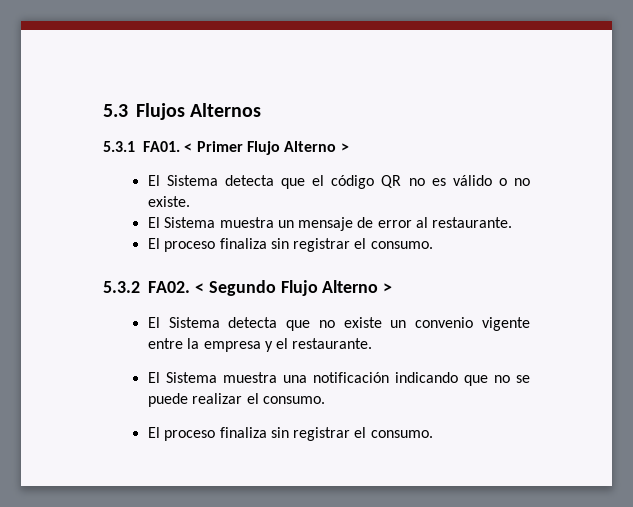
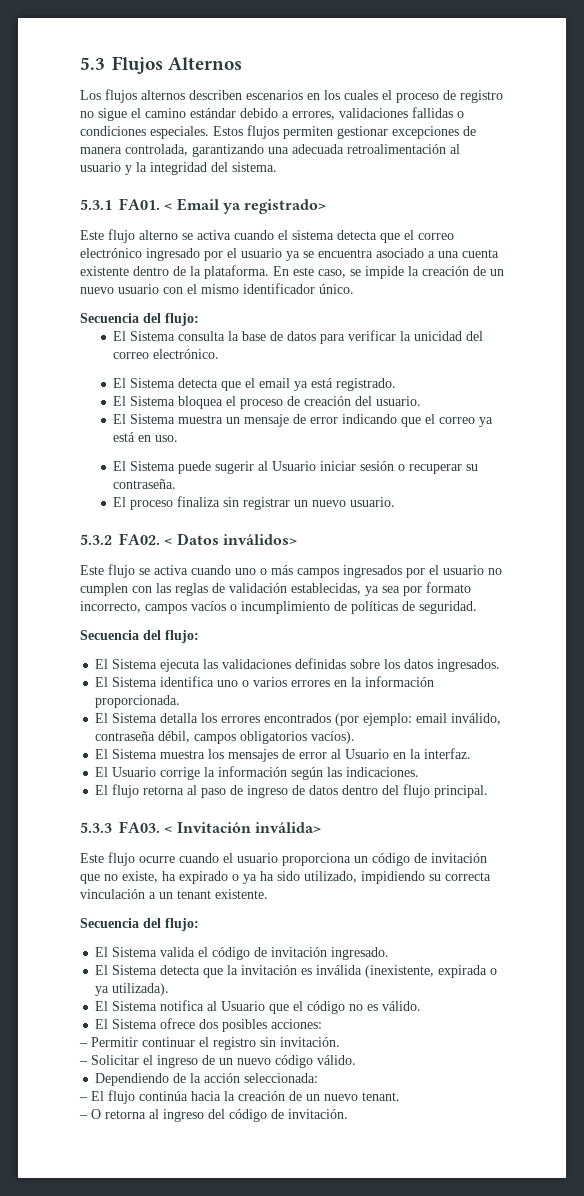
[103,141,349,155] 5.3.1 FA01. < Primer Flujo Alterno > -> [80,89,503,103] [80,107,464,121] [80,125,476,139] [80,144,460,157] [80,162,277,175] [80,198,327,214] [80,229,454,243] [80,248,499,261] [80,265,504,279] [80,283,354,294] [80,313,199,326] [113,330,484,344] [113,349,220,359] Los flujos alternos describen escenarios en los cuales el proceso de registro no sigue el camino estándar debido a errores, validaciones fallidas o condiciones especiales. Estos flujos permiten gestionar excepciones de manera controlada, garantizando una adecuada retroalimentación al usuario y la integridad del sistema. // 5.3.1 FA01. < Email ya registrado> // Este flujo alterno se activa cuando el sistema detecta que el correo electrónico ingresado por el usuario ya se encuentra asociado a una cuenta existente dentro de la plataforma. En este caso, se impide la creación de un nuevo usuario con el mismo identificador único. // Secuencia del flujo: // El Sistema consulta la base de datos para verificar la unicidad del correo electrónico.
[331,175,530,189] [147,196,190,207] código QR no es válido o no existe. -> [259,378,397,391] [113,396,422,409] email ya está registrado. // El Sistema bloquea el proceso de creación del usuario.
[416,217,513,228] [147,238,433,252] al restaurante. // El proceso finaliza sin registrar el consumo. -> [342,414,494,427] [113,432,179,442] [113,461,479,474] [113,479,177,489] [113,496,396,510] indicando que el correo ya está en uso. // El Sistema puede sugerir al Usuario iniciar sesión o recuperar su contraseña. // El proceso finaliza sin registrar un nuevo usuario.
[208,280,393,296] [147,317,530,331] [147,338,373,352] [147,372,530,386] [147,393,325,407] [147,427,433,441] Segundo Flujo Alterno > // El Sistema detecta que no existe un convenio vigente entre la empresa y el restaurante. // El Sistema muestra una notificación indicando que no se puede realizar el consumo. // El proceso finaliza sin registrar el consumo. -> [176,533,297,545] [80,564,502,578] [80,582,471,596] [80,601,477,614] [80,630,199,643] [95,658,501,672] [95,676,435,687] [95,695,181,708] [95,713,502,726] [95,731,356,744] [95,748,472,762] [95,766,420,780] [95,784,489,798] [80,821,321,833] [80,852,487,866] [80,871,491,884] [80,889,268,899] [80,918,199,931] [95,947,390,960] [95,965,498,978] [95,983,170,996] [95,1000,422,1014] [95,1018,323,1032] [79,1037,340,1050] [79,1055,356,1068] [95,1073,319,1086] [79,1090,400,1104] [79,1109,348,1122] Datos inválidos> // Este flujo se activa cuando uno o más campos ingresados por el usuario no cumplen con las reglas de validación establecidas, ya sea por formato incorrecto, campos vacíos o incumplimiento de políticas de seguridad. // Secuencia del flujo: // El Sistema ejecuta las validaciones definidas sobre los datos ingresados. // El Sistema identifica uno o varios errores en la información proporcionada. // El Sistema detalla los errores encontrados (por ejemplo: email inválido, contraseña débil, campos obligatorios vacíos). // El Sistema muestra los mensajes de error al Usuario en la interfaz. // El Usuario corrige la información según las indicaciones. // El flujo retorna al paso de ingreso de datos dentro del flujo principal. // 5.3.3 FA03. < Invitación inválida> // Este flujo ocurre cuando el usuario proporciona un código de invitación que no existe, ha expirado o ya ha sido utilizado, impidiendo su correcta vinculación a un tenant existente. // Secuencia del flujo: // El Sistema valida el código de invitación ingresado. // El Sistema detecta que la invitación es inválida (inexistente, expirada o ya utilizada). // El Sistema notifica al Usuario que el código no es válido. // El Sistema ofrece dos posibles acciones: // – Permitir continuar el registro sin invitación. // – Solicitar el ingreso de un nuevo código válido. // Dependiendo de la acción seleccionada: // – El flujo continúa hacia la creación de un nuevo tenant. // – O retorna al ingreso del código de invitación.

